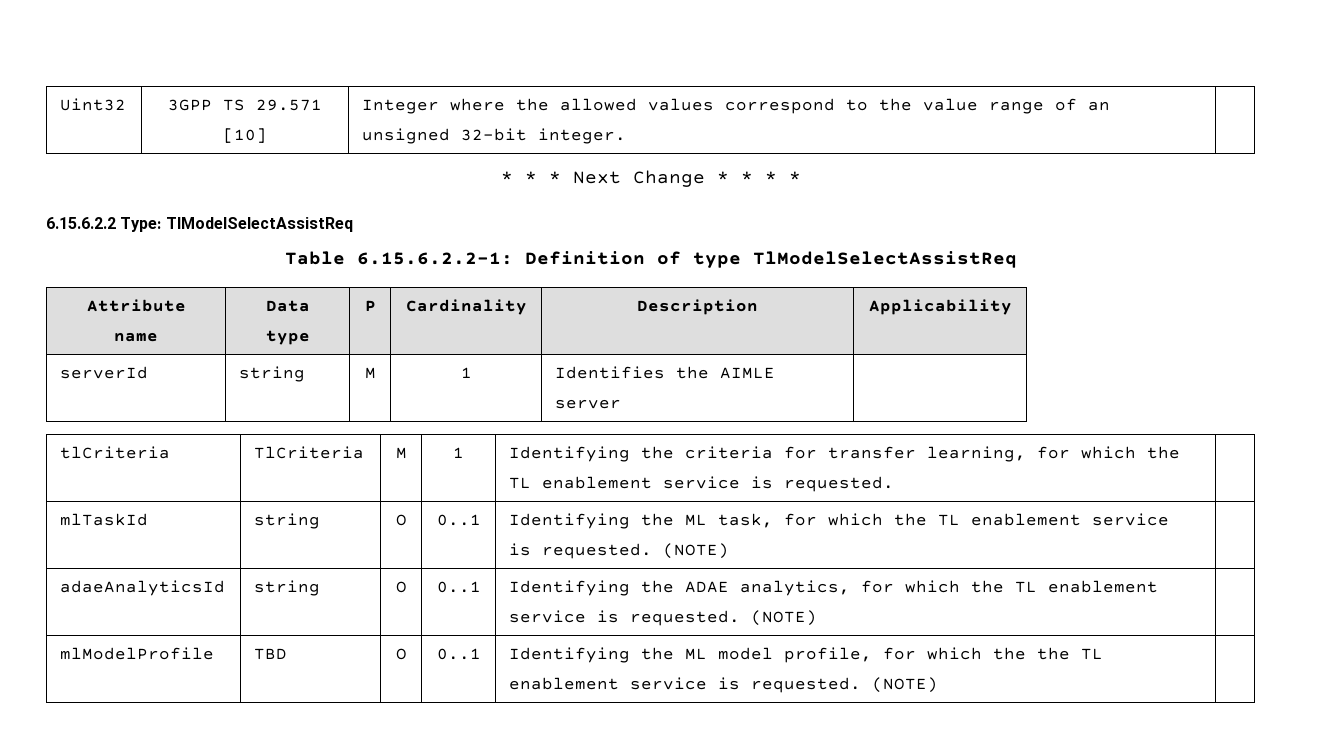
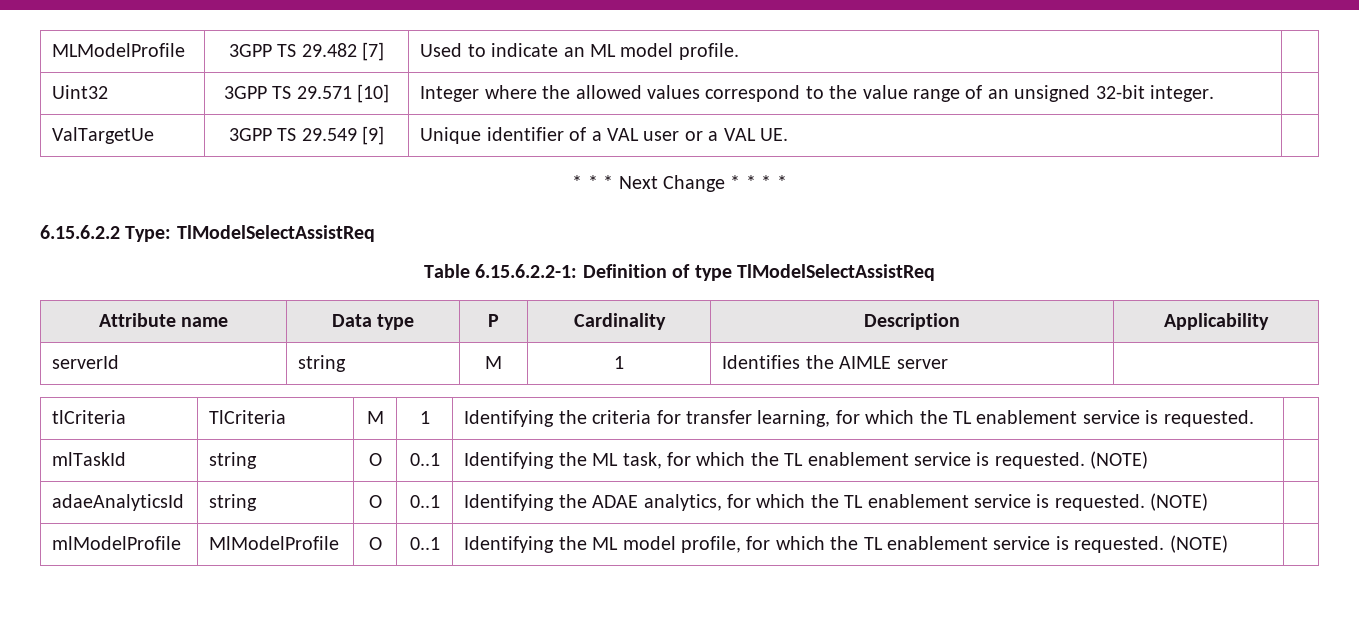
(60, 104) none -> [52,43,186,57] [228,42,385,61] [420,43,739,60] MLModelProfile | 3GPP TS 29.482 [7] | Used to indicate an ML model profile. | //
(627, 136) none -> [52,127,155,144] [228,126,385,145] [420,127,788,144] // ValTargetUe | 3GPP TS 29.549 [9] | Unique identifier of a VAL user or a VAL UE. |
[254,648,288,660] TBD -> [209,536,340,550] MlModelProfile
[1037,647,1071,660] the -> (859, 543) none

